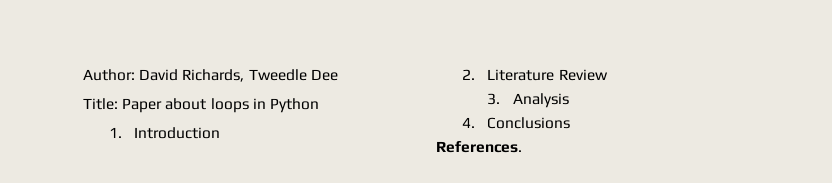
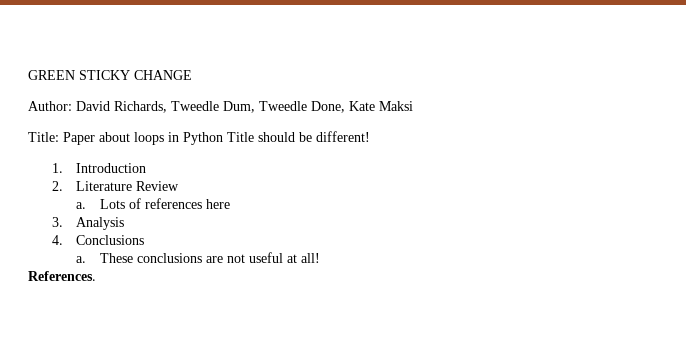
(83, 75) none -> [28,70,192,80] GREEN STICKY CHANGE //
[310,69,338,81] Dee -> [223,101,413,113] Dum, Tweedle Done, Kate Maksi
(319, 105) none -> [227,131,370,142] Title should be different!
[487,93,570,108] [461,117,571,129] 3. Analysis // 4. Conclusions -> [76,198,231,209] [52,217,125,230] [52,235,145,245] [76,252,321,263] a. Lots of references here // 3. Analysis // 4. Conclusions // a. These conclusions are not useful at all!

